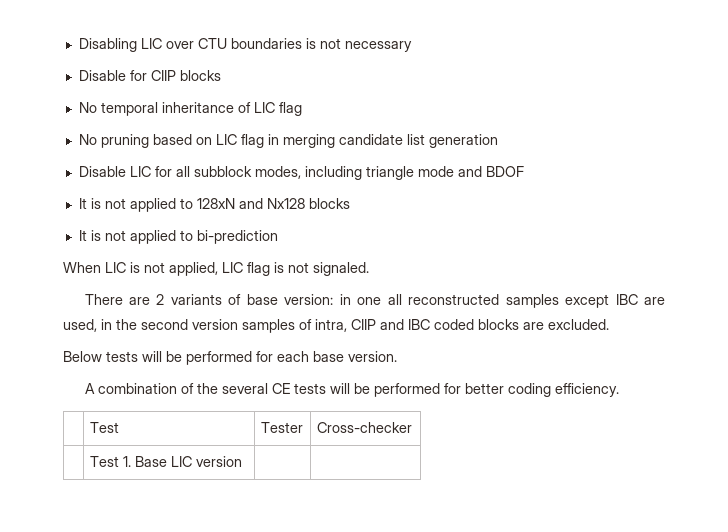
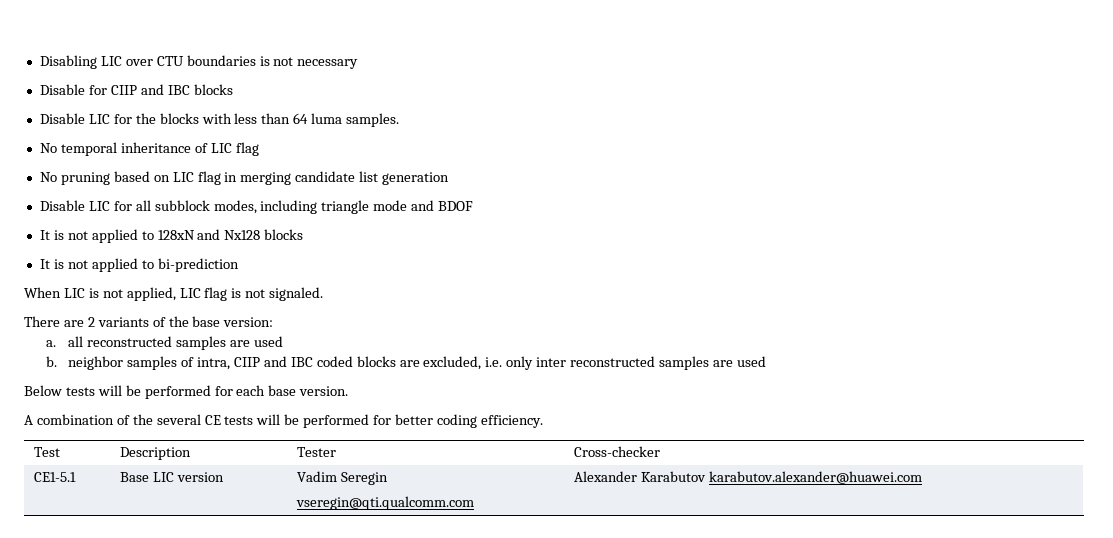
[179,70,221,81] blocks -> [140,84,233,95] [39,113,400,127] and IBC blocks // Disable LIC for the blocks with less than 64 luma samples.
(242, 299) none -> [168,316,189,327] the
[339,294,382,305] in one -> [46,340,57,347] // a.
[565,294,665,308] [63,319,238,332] except IBC are used, in the second version -> [230,336,283,347] [46,356,124,370] are used // b. neighbor
[548,319,609,330] excluded. -> [423,356,766,370] excluded, i.e. only inter reconstructed samples are used
[89,422,119,433] | Test -> [34,447,61,457] [120,447,192,460] Test | Description
[89,456,131,467] | Test 1. -> [34,472,77,482] CE1-5.1 |
(242, 461) | -> [297,471,388,485] [296,496,475,510] [574,471,922,484] Vadim Seregin // vseregin@qti.qualcomm.com | Alexander Karabutov karabutov.alexander@huawei.com

